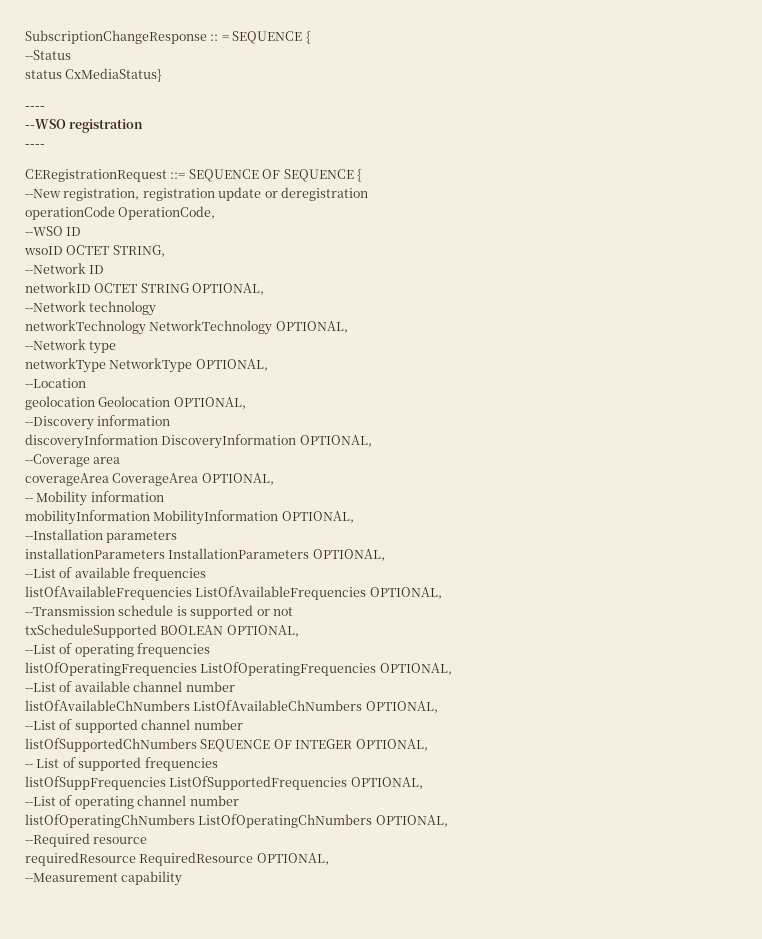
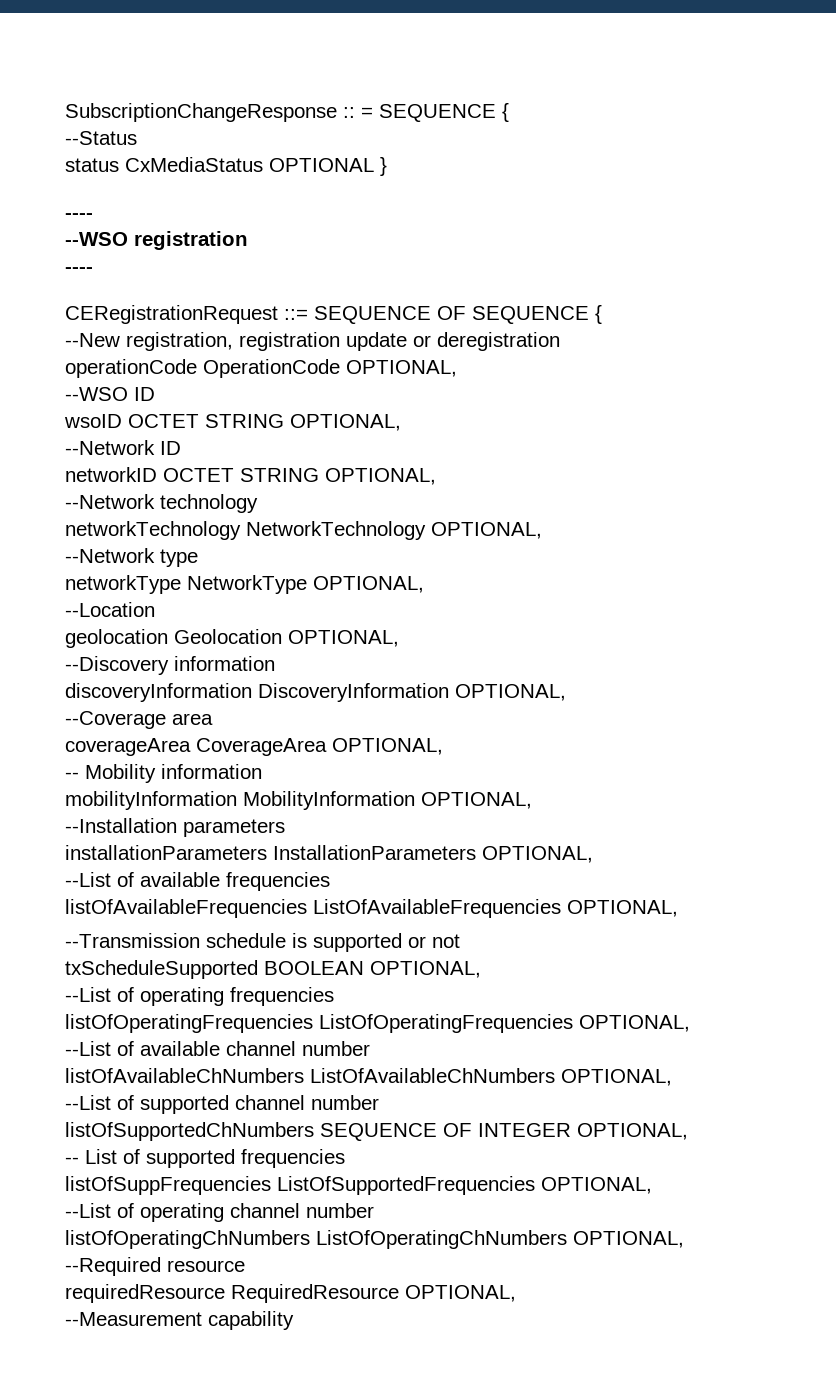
[65,68,163,82] CxMediaStatus} -> [125,157,387,176] CxMediaStatus OPTIONAL }
[118,206,216,220] OperationCode, -> [203,359,457,378] OperationCode OPTIONAL,
[112,245,165,257] STRING, -> [205,414,401,431] STRING OPTIONAL,

